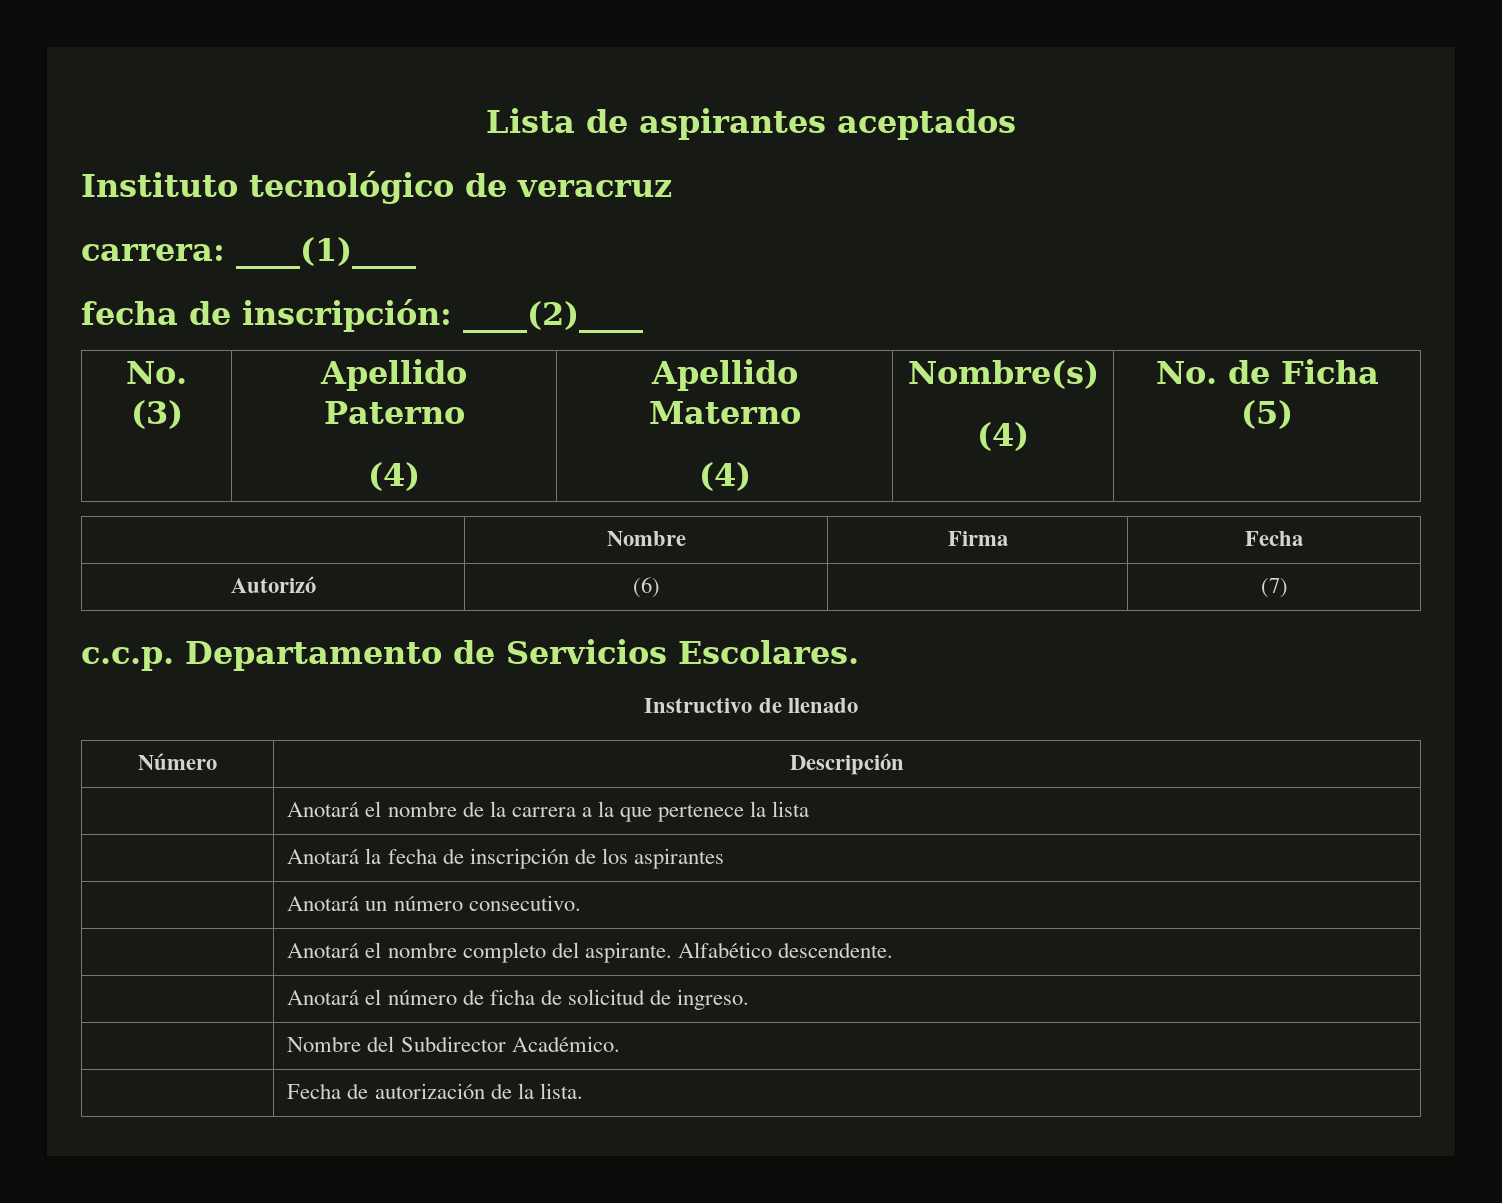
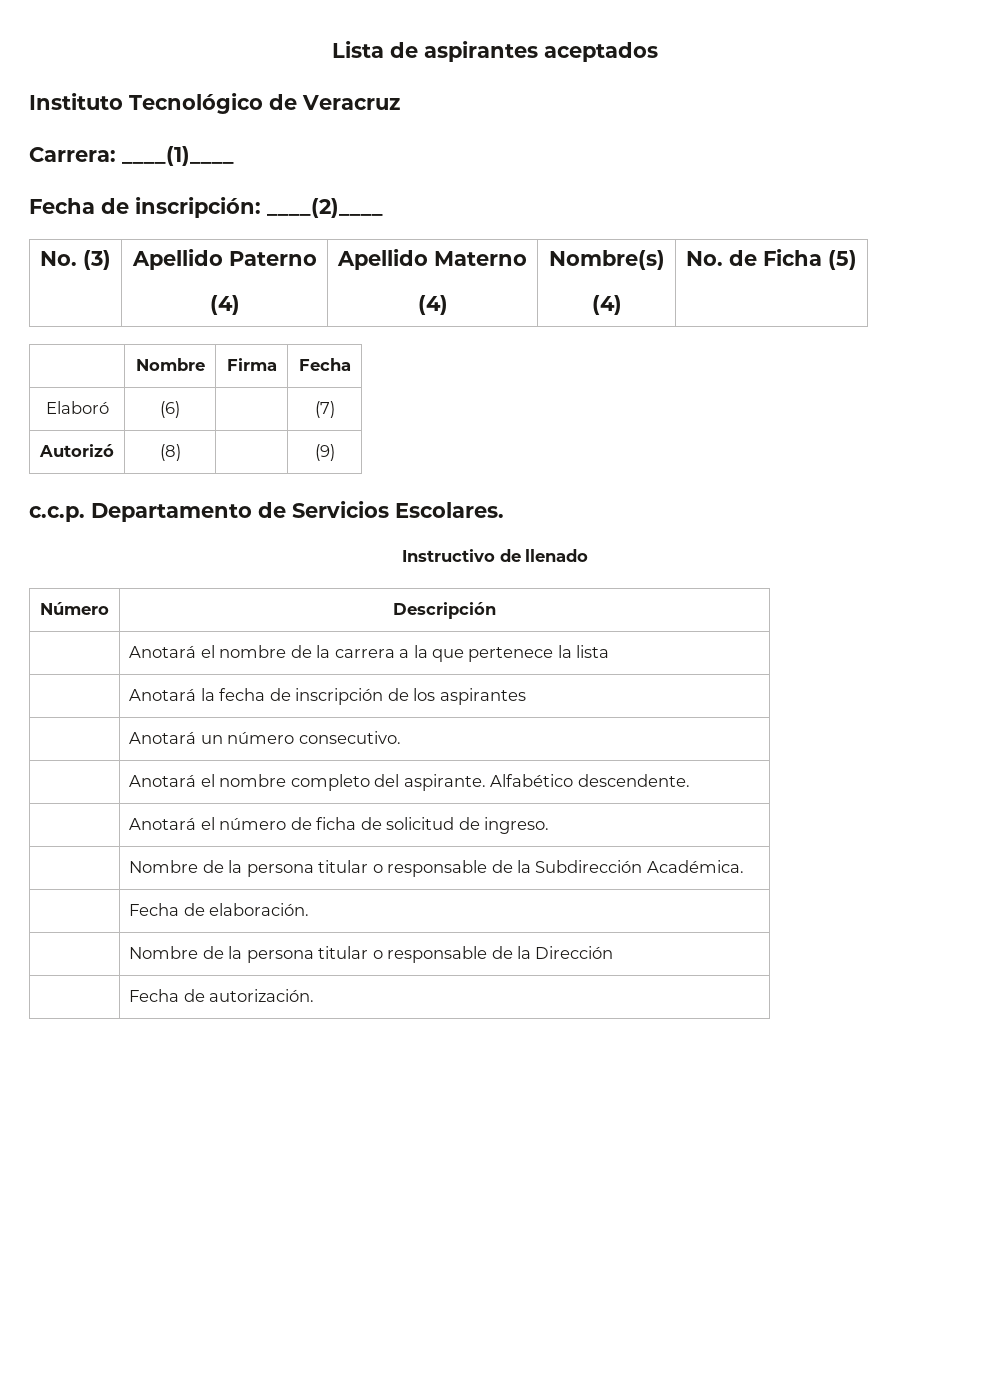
[249,171,672,204] [81,244,225,261] tecnológico de veracruz // carrera: -> [129,93,400,114] [29,147,116,162] Tecnológico de Veracruz // Carrera:
[81,301,178,325] fecha -> [29,198,95,214] Fecha
[230,576,316,593] Autorizó -> [45,401,109,414] Elaboró
(1288, 588) none -> [39,444,114,457] [159,444,181,461] [314,444,335,461] // Autorizó | (8) | | (9)
[367,1036,620,1052] [287,1083,583,1099] del Subdirector Académico. // | Fecha de autorización de la lista. -> [202,860,744,877] [129,903,310,916] [129,946,614,963] [129,989,315,1002] de la persona titular o responsable de la Subdirección Académica. // | Fecha de elaboración. // | Nombre de la persona titular o responsable de la Dirección // | Fecha de autorización.

